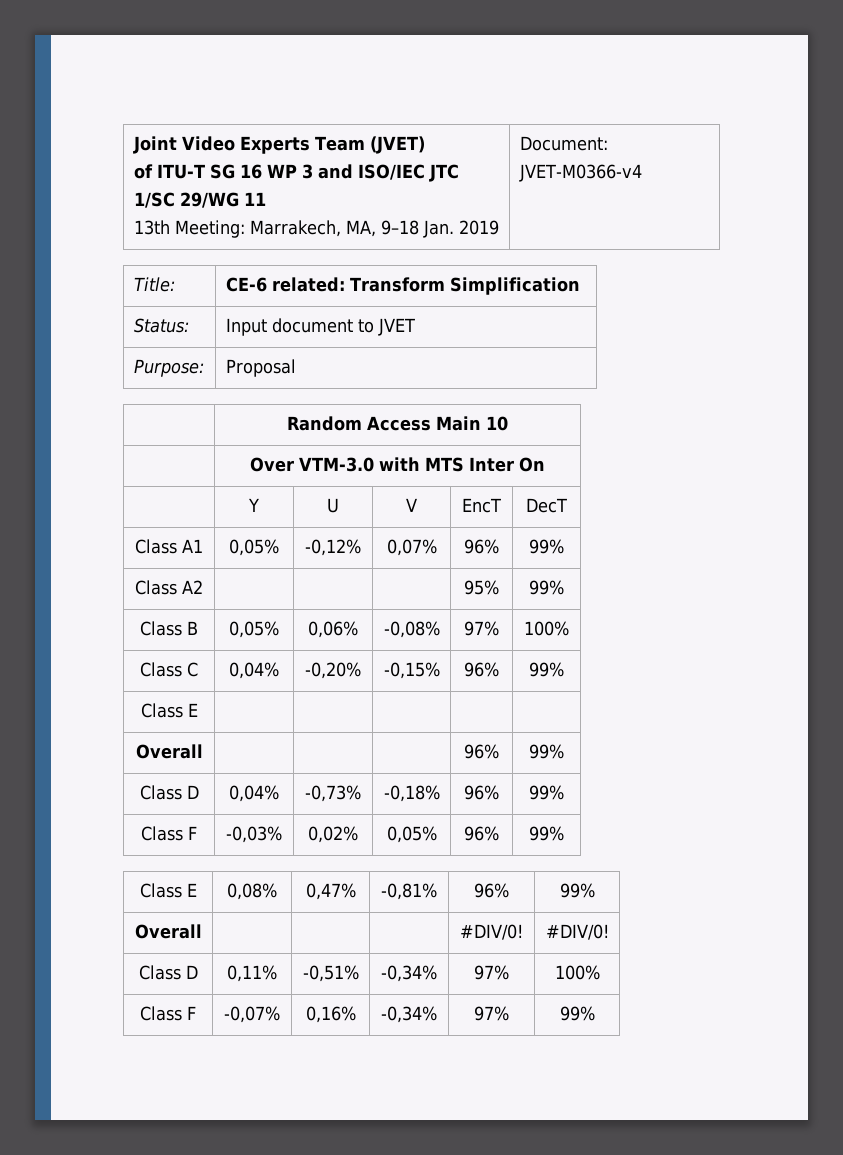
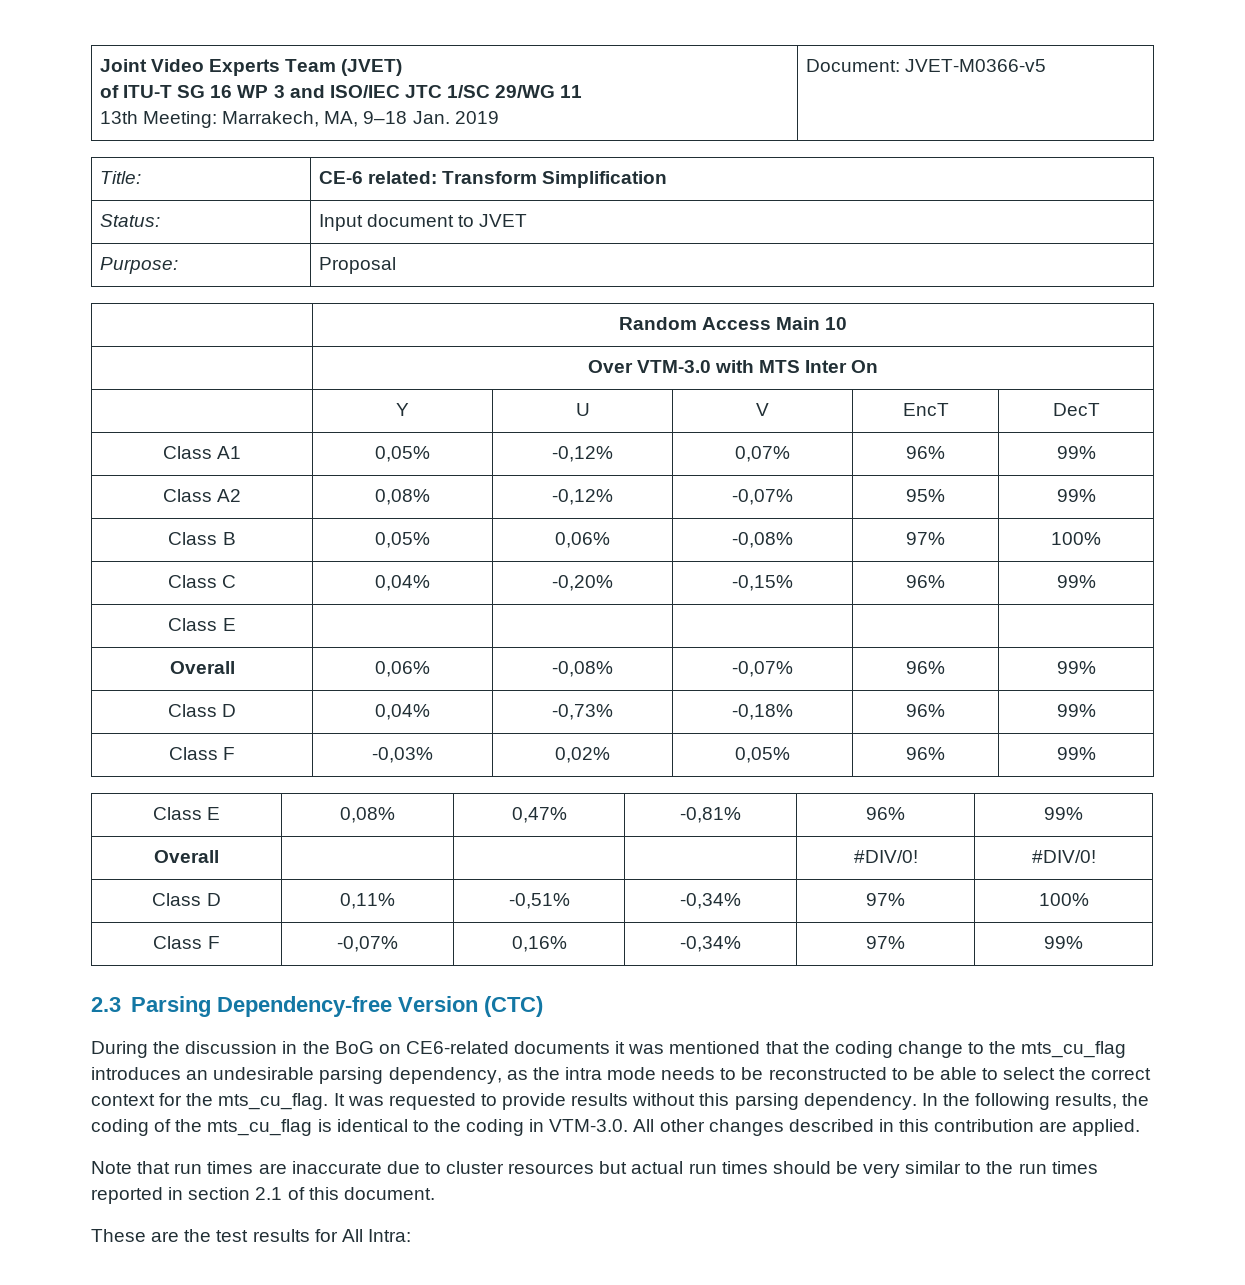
[518,164,642,182] JVET-M0366-v4 -> [905,59,1047,72] JVET-M0366-v5
(203, 587) | | -> [375,489,430,505] [552,489,613,505] [732,489,793,505] 0,08% | -0,12% | -0,07%
(203, 751) | | -> [375,661,430,677] [552,661,613,677] [732,661,793,677] 0,06% | -0,08% | -0,07%
(595, 1013) none -> [91,996,543,1017] [91,1041,1127,1058] [91,1067,1152,1084] [91,1093,1150,1110] [91,1119,1141,1136] [91,1161,1098,1178] [91,1187,435,1204] [91,1229,411,1242] // 2.3 Parsing Dependency-free Version (CTC) // During the discussion in the BoG on CE6-related documents it was mentioned that the coding change to the mts_cu_flag introduces an undesirable parsing dependency, as the intra mode needs to be reconstructed to be able to select the correct context for the mts_cu_flag. It was requested to provide results without this parsing dependency. In the following results, the coding of the mts_cu_flag is identical to the coding in VTM-3.0. All other changes described in this contribution are applied. // Note that run times are inaccurate due to cluster resources but actual run times should be very similar to the run times reported in section 2.1 of this document. // These are the test results for All Intra:

